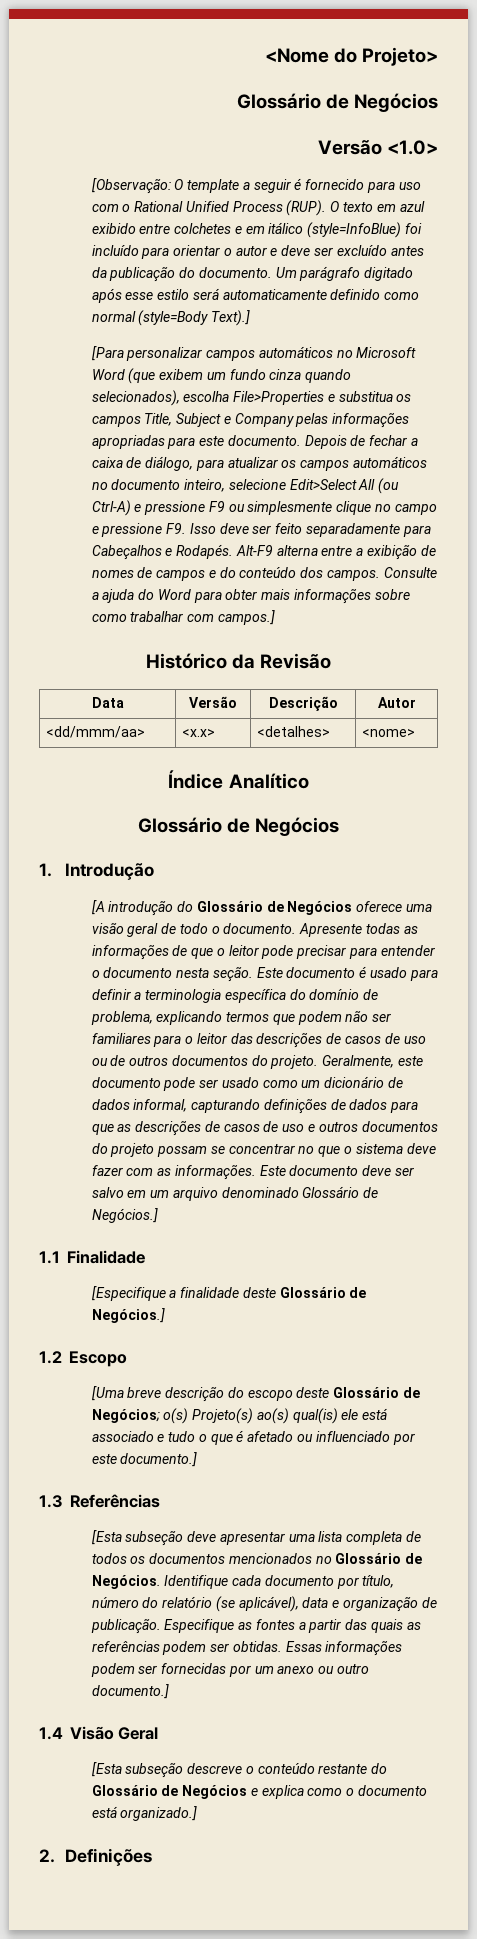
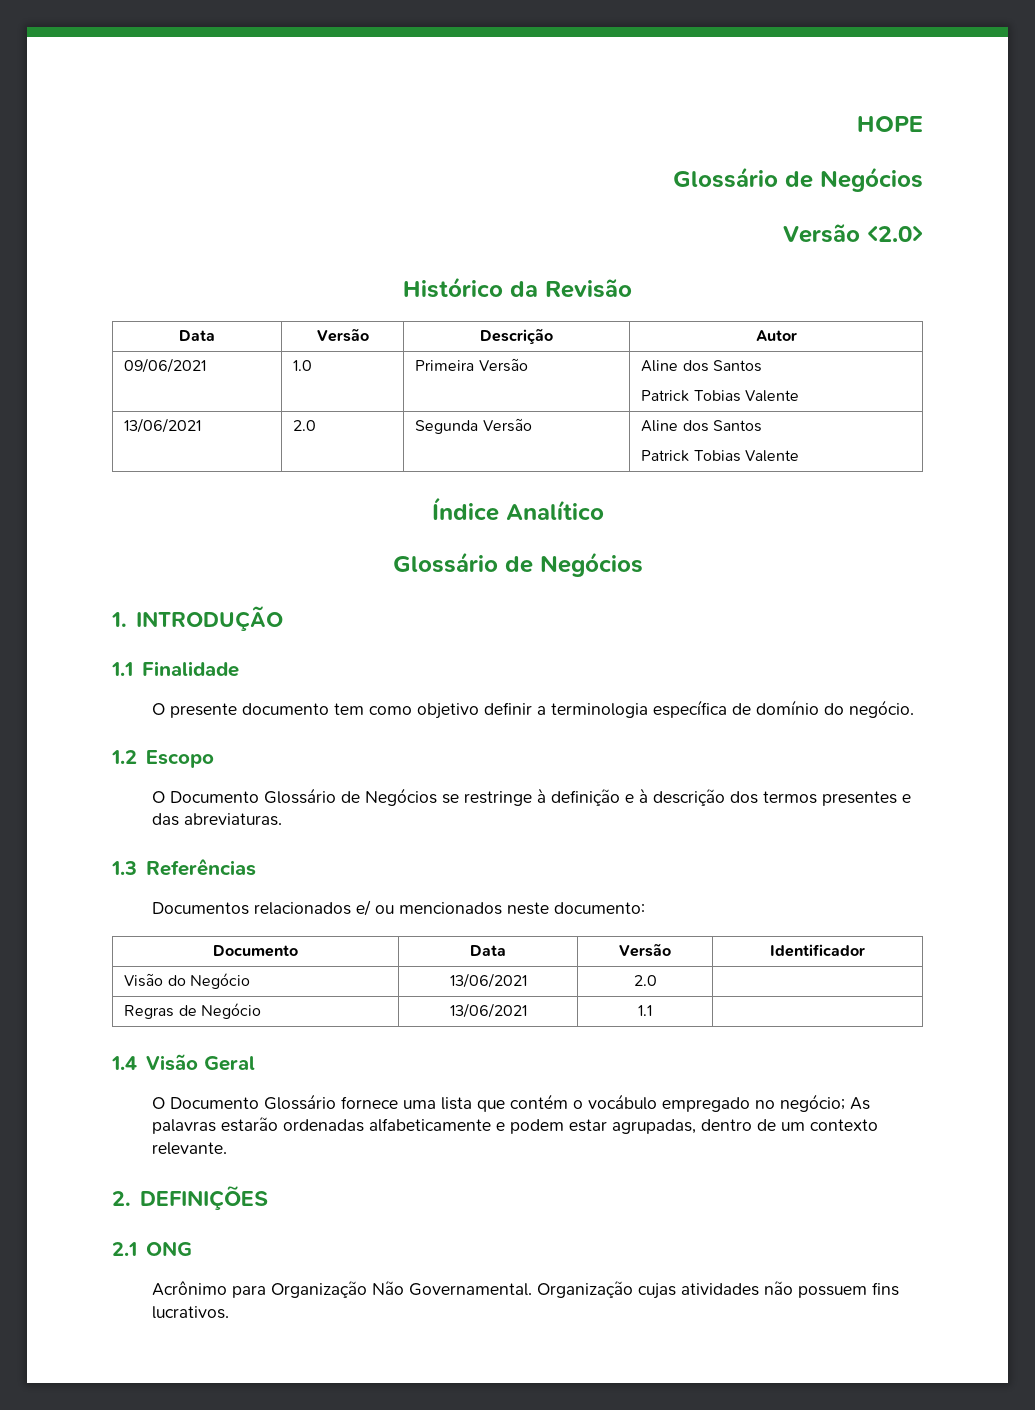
[264,47,438,66] <Nome do Projeto> -> [857,116,923,132] HOPE
[387,140,438,155] [91,178,421,194] [91,200,425,216] [91,222,423,238] [91,245,424,259] [91,266,414,282] [91,288,420,303] [91,310,251,326] [91,346,417,361] [91,368,352,384] [91,390,412,406] [91,413,410,428] [91,435,419,449] [91,456,428,471] [91,478,400,494] [91,500,437,516] [91,523,431,537] [91,544,436,560] [91,567,437,581] [91,589,410,604] [91,610,275,625] <1.0> // [Observação: O template a seguir é fornecido para uso com o Rational Unified Process (RUP). O texto em azul exibido entre colchetes e em itálico (style=InfoBlue) foi incluído para orientar o autor e deve ser excluído antes da publicação do documento. Um parágrafo digitado após esse estilo será automaticamente definido como normal (style=Body Text).] // [Para personalizar campos automáticos no Microsoft Word (que exibem um fundo cinza quando selecionados), escolha File>Properties e substitua os campos Title, Subject e Company pelas informações apropriadas para este documento. Depois de fechar a caixa de diálogo, para atualizar os campos automáticos no documento inteiro, selecione Edit>Select All (ou Ctrl-A) e pressione F9 ou simplesmente clique no campo e pressione F9. Isso deve ser feito separadamente para Cabeçalhos e Rodapés. Alt-F9 alterna entre a exibição de nomes de campos e do conteúdo dos campos. Consulte a ajuda do Word para obter mais informações sobre como trabalhar com campos.] -> [867,225,923,242] <2.0>
[45,726,145,738] [181,729,215,737] [256,726,330,737] [361,729,415,737] <dd/mmm/aa> | <x.x> | <detalhes> | <nome> -> [124,358,207,373] [293,360,313,371] [415,358,528,372] [641,360,763,372] [641,390,800,402] [124,418,202,433] [293,420,317,431] [415,418,532,434] [641,420,763,432] [641,450,800,462] 09/06/2021 | 1.0 | Primeira Versão | Aline dos Santos // Patrick Tobias Valente // 13/06/2021 | 2.0 | Segunda Versão | Aline dos Santos // Patrick Tobias Valente
[65,863,155,880] [91,900,433,916] [91,923,418,937] [91,945,435,960] [91,966,438,982] [91,989,379,1003] [90,1011,392,1025] [91,1033,426,1048] [91,1055,424,1069] [91,1076,404,1091] [91,1099,419,1114] [91,1121,438,1136] [91,1143,436,1157] [91,1165,415,1180] [91,1186,379,1201] [91,1208,158,1223] [39,1250,145,1264] [91,1286,367,1301] [91,1308,165,1323] [39,1351,127,1367] [91,1386,421,1402] [91,1408,389,1424] [91,1430,415,1445] [91,1452,198,1467] [39,1494,160,1508] [91,1530,422,1546] [91,1553,423,1564] [91,1575,395,1589] [91,1596,437,1612] [90,1619,421,1634] [91,1641,403,1656] [90,1663,370,1677] [91,1684,169,1699] [39,1726,159,1740] [91,1762,388,1778] [91,1785,428,1799] [91,1806,198,1821] [39,1848,153,1866] Introdução // [A introdução do Glossário de Negócios oferece uma visão geral de todo o documento. Apresente todas as informações de que o leitor pode precisar para entender o documento nesta seção. Este documento é usado para definir a terminologia específica do domínio de problema, explicando termos que podem não ser familiares para o leitor das descrições de casos de uso ou de outros documentos do projeto. Geralmente, este documento pode ser usado como um dicionário de dados informal, capturando definições de dados para que as descrições de casos de uso e outros documentos do projeto possam se concentrar no que o sistema deve fazer com as informações. Este documento deve ser salvo em um arquivo denominado Glossário de Negócios.] // 1.1 Finalidade // [Especifique a finalidade deste Glossário de Negócios.] // 1.2 Escopo // [Uma breve descrição do escopo deste Glossário de Negócios; o(s) Projeto(s) ao(s) qual(is) ele está associado e tudo o que é afetado ou influenciado por este documento.] // 1.3 Referências // [Esta subseção deve apresentar uma lista completa de todos os documentos mencionados no Glossário de Negócios. Identifique cada documento por título, número do relatório (se aplicável), data e organização de publicação. Especifique as fontes a partir das quais as referências podem ser obtidas. Essas informações podem ser fornecidas por um anexo ou outro documento.] // 1.4 Visão Geral // [Esta subseção descreve o conteúdo restante do Glossário de Negócios e explica como o documento está organizado.] // 2. Definições -> [135,606,283,631] [111,661,239,677] [151,700,914,719] [111,750,214,768] [151,788,911,806] [151,813,282,826] [111,859,256,876] [151,900,645,916] [213,945,298,957] [470,945,506,956] [619,943,671,957] [770,944,865,957] [124,973,251,989] [449,973,527,988] [633,975,657,986] [124,1003,262,1019] [449,1003,527,1018] [638,1005,652,1016] [111,1054,255,1071] [151,1094,870,1112] [151,1117,878,1134] [151,1142,227,1155] [112,1186,268,1210] [112,1241,192,1256] [151,1281,899,1299] [151,1306,229,1319] INTRODUÇÃO // 1.1 Finalidade // O presente documento tem como objetivo definir a terminologia específica de domínio do negócio. // 1.2 Escopo // O Documento Glossário de Negócios se restringe à definição e à descrição dos termos presentes e das abreviaturas. // 1.3 Referências // Documentos relacionados e/ ou mencionados neste documento: // Documento | Data | Versão | Identificador // Visão do Negócio | 13/06/2021 | 2.0 | // Regras de Negócio | 13/06/2021 | 1.1 | // 1.4 Visão Geral // O Documento Glossário fornece uma lista que contém o vocábulo empregado no negócio; As palavras estarão ordenadas alfabeticamente e podem estar agrupadas, dentro de um contexto relevante. // 2. DEFINIÇÕES // 2.1 ONG // Acrônimo para Organização Não Governamental. Organização cujas atividades não possuem fins lucrativos.

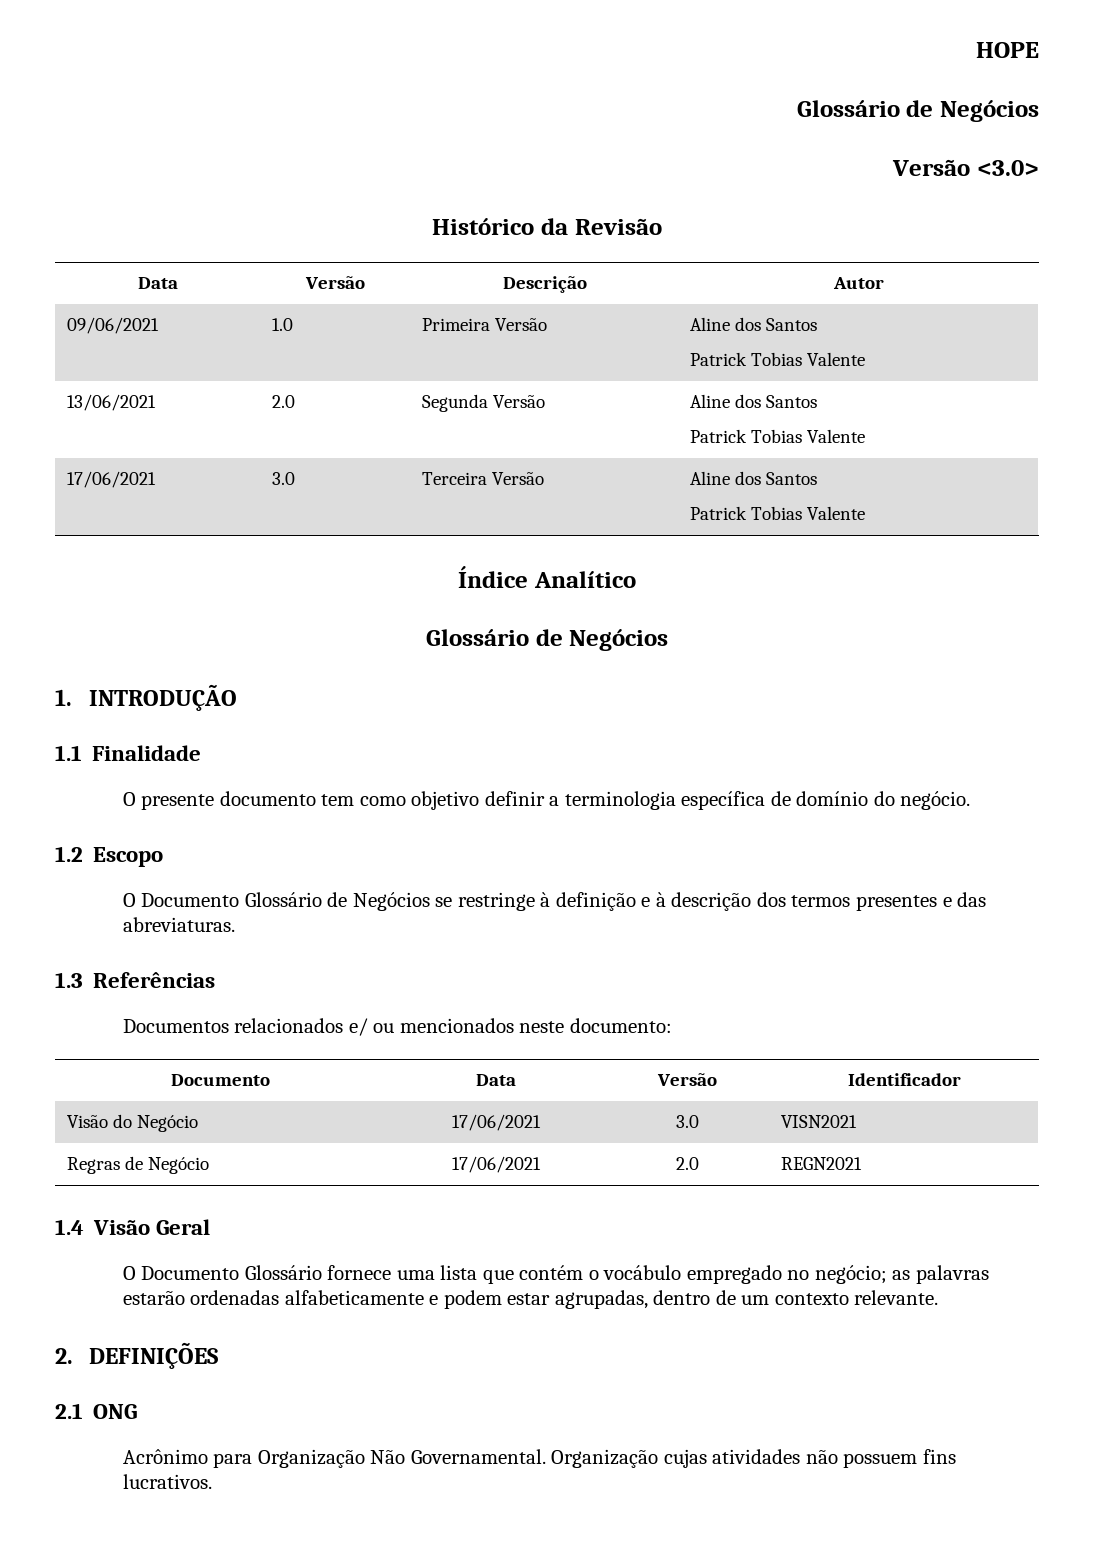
[867,225,923,242] <2.0> -> [977,160,1039,176] <3.0>
(800, 456) none -> [67,471,157,488] [272,472,296,485] [422,472,545,485] [690,471,818,485] [690,506,866,520] // 17/06/2021 | 3.0 | Terceira Versão | Aline dos Santos // Patrick Tobias Valente
[449,973,527,988] [633,975,657,986] 13/06/2021 | 2.0 | -> [451,1114,541,1131] [676,1115,699,1128] [781,1115,858,1128] 17/06/2021 | 3.0 | VISN2021
[449,1003,527,1018] [638,1005,652,1016] 13/06/2021 | 1.1 | -> [451,1156,541,1173] [676,1157,699,1170] [781,1157,863,1170] 17/06/2021 | 2.0 | REGN2021
[849,1097,870,1110] As -> [892,1270,911,1280] as

